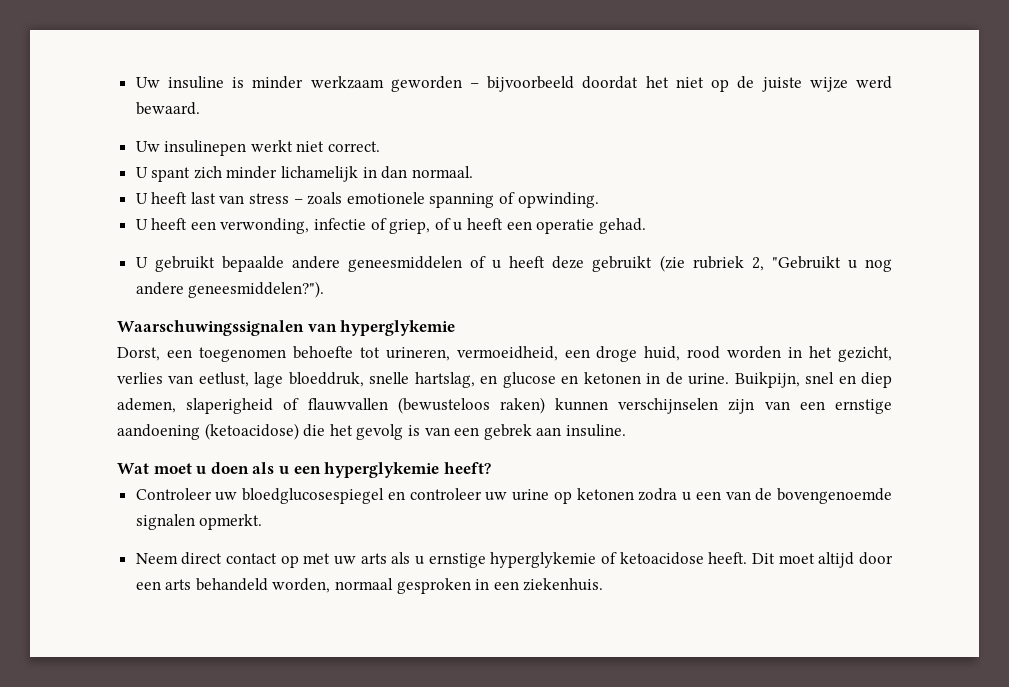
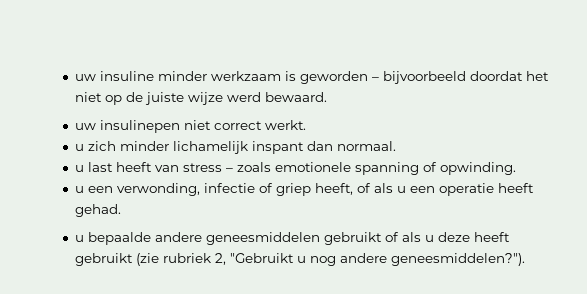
[135,76,245,89] Uw insuline is -> [74,71,154,81] uw insuline
(384, 82) none -> [284,71,296,81] is
[135,140,381,156] [135,167,191,182] Uw insulinepen werkt niet correct. // U spant -> [74,120,306,133] [74,144,84,151] uw insulinepen niet correct werkt. // u
[362,167,377,178] in -> [251,141,304,154] inspant
[135,192,216,204] U heeft last -> [74,162,152,172] u last heeft
[135,218,188,230] U heeft -> [74,186,84,193] u
[389,218,504,234] griep, of u heeft -> [275,183,406,196] griep heeft, of als u
(595, 226) none -> [497,183,534,193] heeft
[135,256,215,272] U gebruikt -> [74,235,84,242] u
[470,256,585,269] of u heeft deze -> [323,232,510,245] gebruikt of als u deze heeft
[117,320,456,336] [117,346,893,362] [117,372,892,388] [117,397,892,414] [117,423,626,440] [117,462,491,478] [135,488,892,504] [135,514,263,530] [135,552,893,568] [135,578,604,594] // Waarschuwingssignalen van hyperglykemie // Dorst, een toegenomen behoefte tot urineren, vermoeidheid, een droge huid, rood worden in het gezicht, verlies van eetlust, lage bloeddruk, snelle hartslag, en glucose en ketonen in de urine. Buikpijn, snel en diep ademen, slaperigheid of flauwvallen (bewusteloos raken) kunnen verschijnselen zijn van een ernstige aandoening (ketoacidose) die het gevolg is van een gebrek aan insuline. // Wat moet u doen als u een hyperglykemie heeft? // Controleer uw bloedglucosespiegel en controleer uw urine op ketonen zodra u een van de bovengenoemde signalen opmerkt. // Neem direct contact op met uw arts als u ernstige hyperglykemie of ketoacidose heeft. Dit moet altijd door een arts behandeld worden, normaal gesproken in een ziekenhuis. -> (525, 259) none

